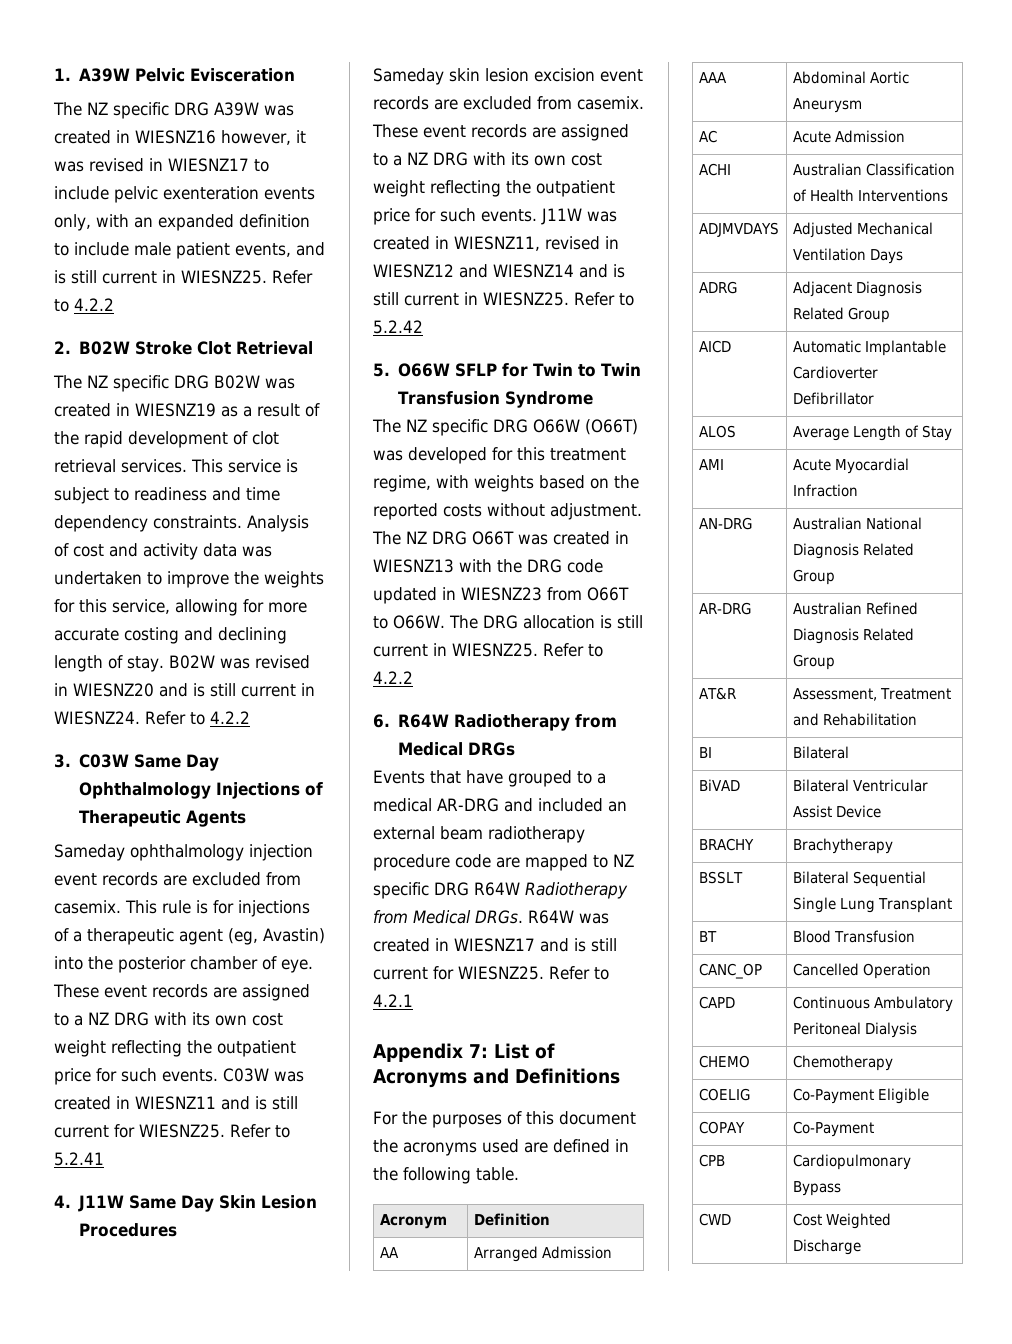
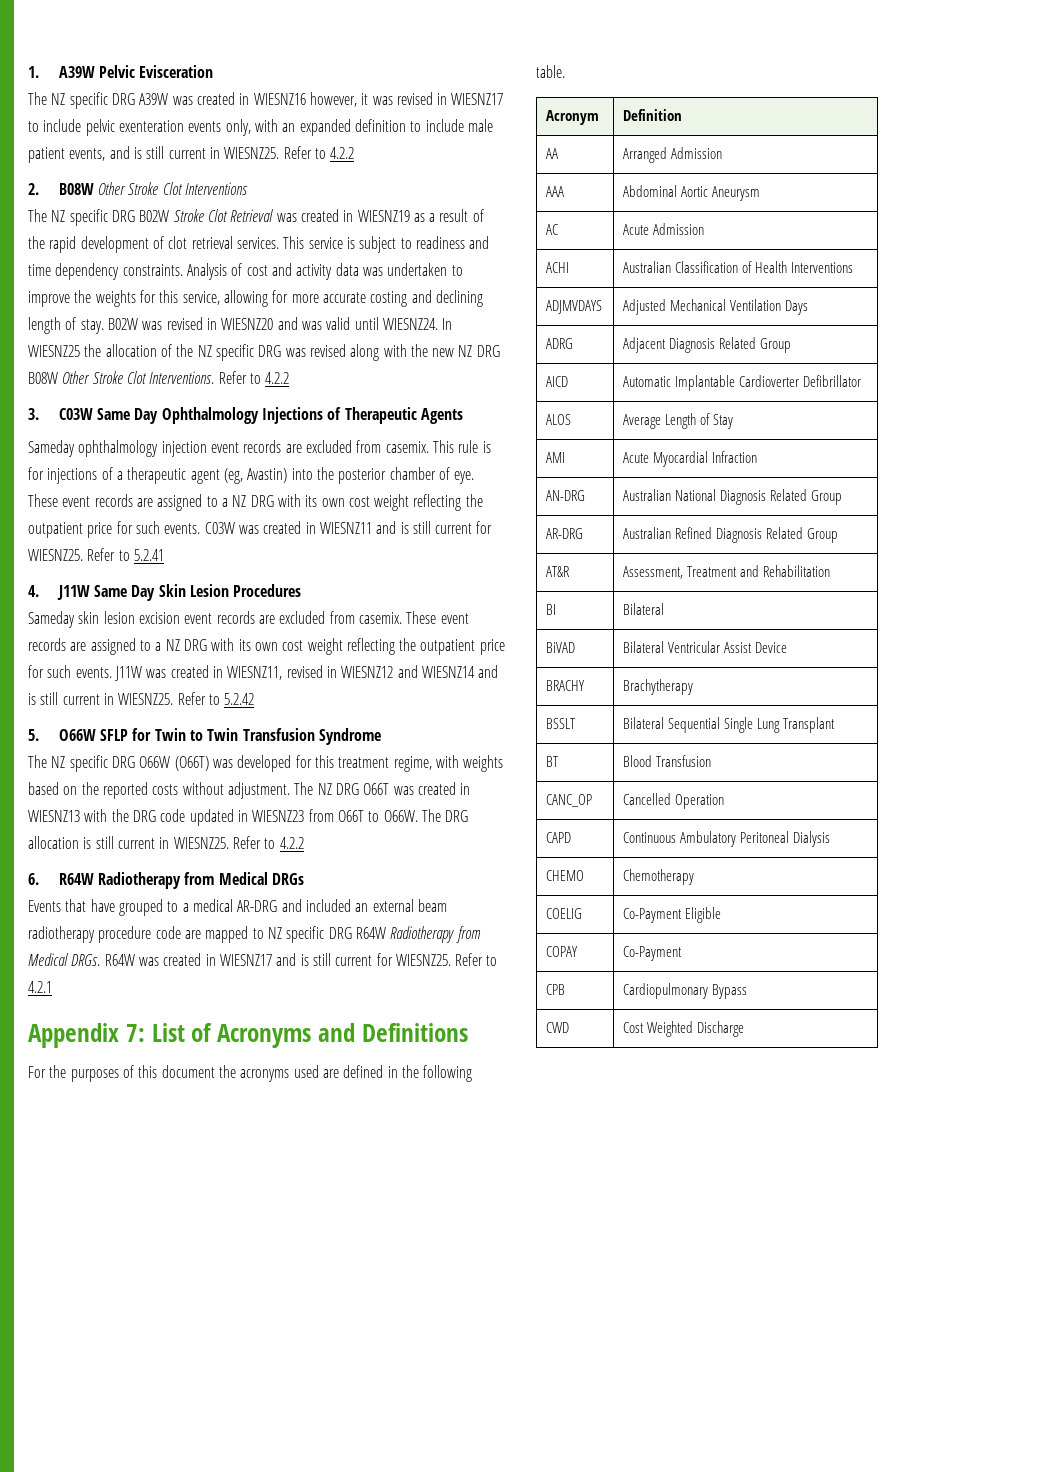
[79,341,314,355] B02W Stroke Clot Retrieval -> [58,182,248,195] B08W Other Stroke Clot Interventions
(260, 382) none -> [173,209,274,222] Stroke Clot Retrieval
[193,683,315,697] [54,711,140,725] is still current in WIESNZ24. -> [301,317,453,330] [28,344,500,361] [28,371,215,384] was valid until WIESNZ24. In WIESNZ25 the allocation of the NZ specific DRG was revised along with the new NZ DRG B08W Other Stroke Clot Interventions.

